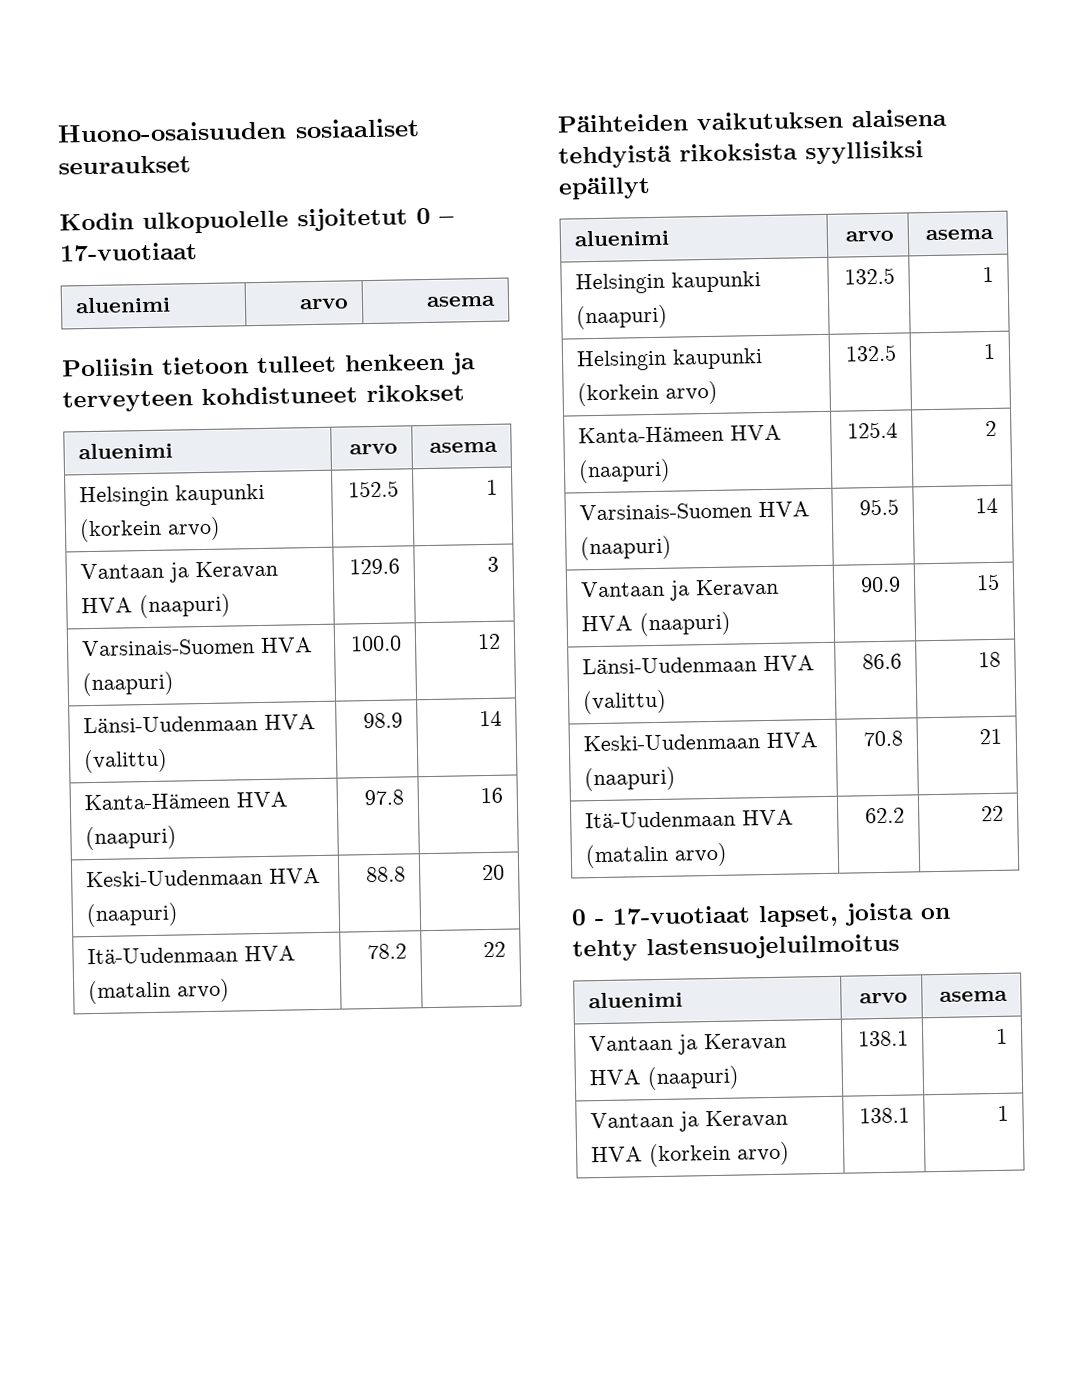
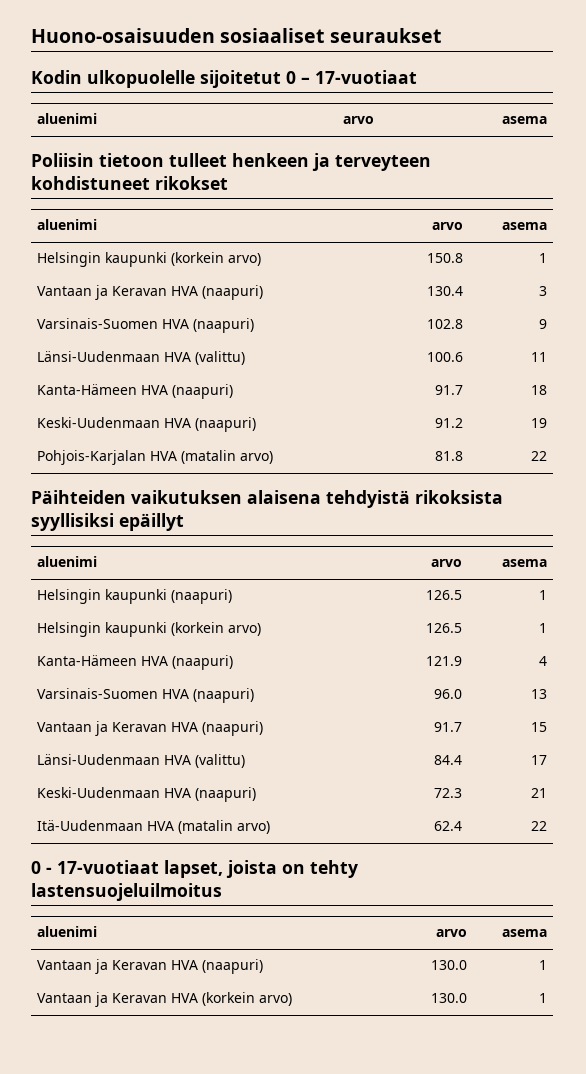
[347,480,399,498] 152.5 -> [427,253,464,263] 150.8
[348,558,400,575] 129.6 -> [427,286,464,296] 130.4
[349,635,402,652] [476,633,501,650] [83,714,317,734] [83,748,169,774] [362,712,403,729] [478,710,502,727] [84,791,289,811] [85,825,178,851] [363,789,404,806] [479,787,503,804] [86,867,322,888] [86,902,180,928] [365,866,406,883] [481,864,505,881] [87,945,297,965] [88,978,231,1005] [366,943,407,960] 100.0 | 12 // Länsi-Uudenmaan HVA (valittu) | 98.9 | 14 // Kanta-Hämeen HVA (naapuri) | 97.8 | 16 // Keski-Uudenmaan HVA (naapuri) | 88.8 | 20 // Itä-Uudenmaan HVA (matalin arvo) | 78.2 -> [427,319,464,329] [539,319,548,329] [36,351,245,365] [427,352,464,362] [531,352,548,362] [36,384,233,399] [435,385,464,395] [531,385,548,395] [36,417,256,432] [435,418,464,428] [531,418,548,428] [36,450,273,465] [435,451,464,461] 102.8 | 9 // Länsi-Uudenmaan HVA (valittu) | 100.6 | 11 // Kanta-Hämeen HVA (naapuri) | 91.7 | 18 // Keski-Uudenmaan HVA (naapuri) | 91.2 | 19 // Pohjois-Karjalan HVA (matalin arvo) | 81.8
[843,267,895,285] 132.5 -> [426,590,463,600] 126.5
[844,344,897,362] 132.5 -> [426,623,463,633] 126.5
[846,421,898,439] [984,420,997,437] [579,501,811,521] [580,535,673,561] [858,498,899,516] [974,497,998,514] [581,578,780,601] [581,611,732,637] [859,576,901,593] 125.4 | 2 // Varsinais-Suomen HVA (naapuri) | 95.5 | 14 // Vantaan ja Keravan HVA (naapuri) | 90.9 -> [426,656,463,666] [539,656,548,666] [36,688,254,703] [434,689,463,699] [531,689,548,699] [36,721,263,736] [434,722,463,732] 121.9 | 4 // Varsinais-Suomen HVA (naapuri) | 96.0 | 13 // Vantaan ja Keravan HVA (naapuri) | 91.7
[861,653,902,670] [977,651,1001,668] [583,732,819,752] [584,766,677,792] [862,730,903,747] 86.6 | 18 // Keski-Uudenmaan HVA (naapuri) | 70.8 -> [434,755,463,765] [531,755,548,765] [36,787,256,802] [434,788,463,798] 84.4 | 17 // Keski-Uudenmaan HVA (naapuri) | 72.3
[864,807,905,824] 62.2 -> [434,821,463,831] 62.4
[857,1030,909,1047] 138.1 -> [431,960,468,970] 130.0
[858,1107,910,1124] 138.1 -> [431,993,468,1003] 130.0

